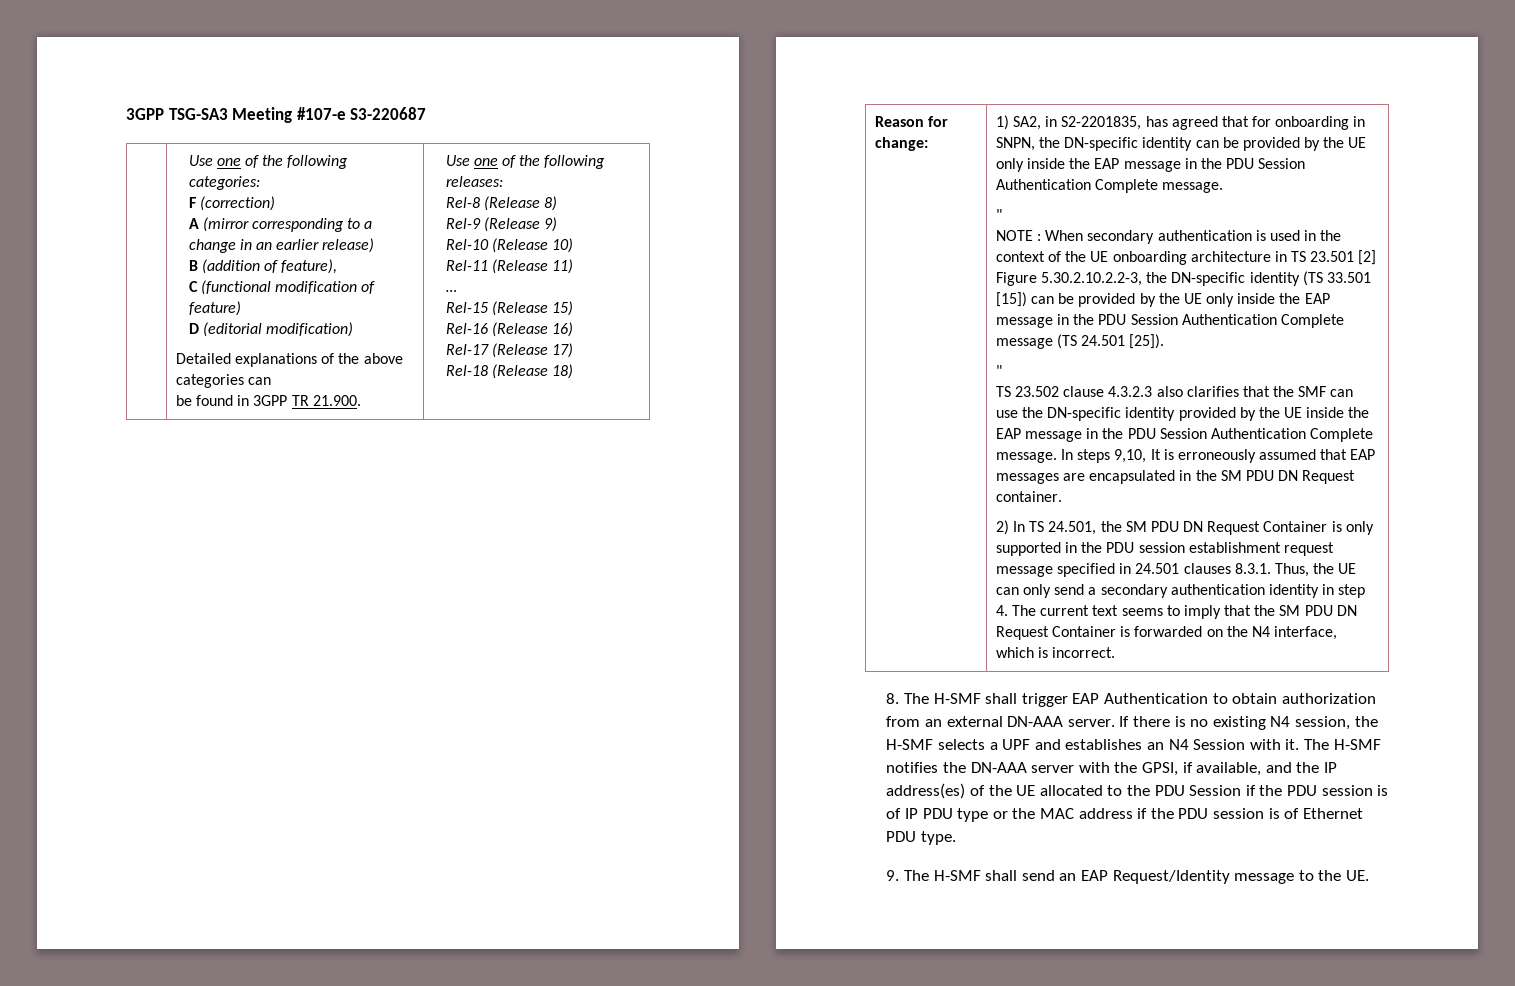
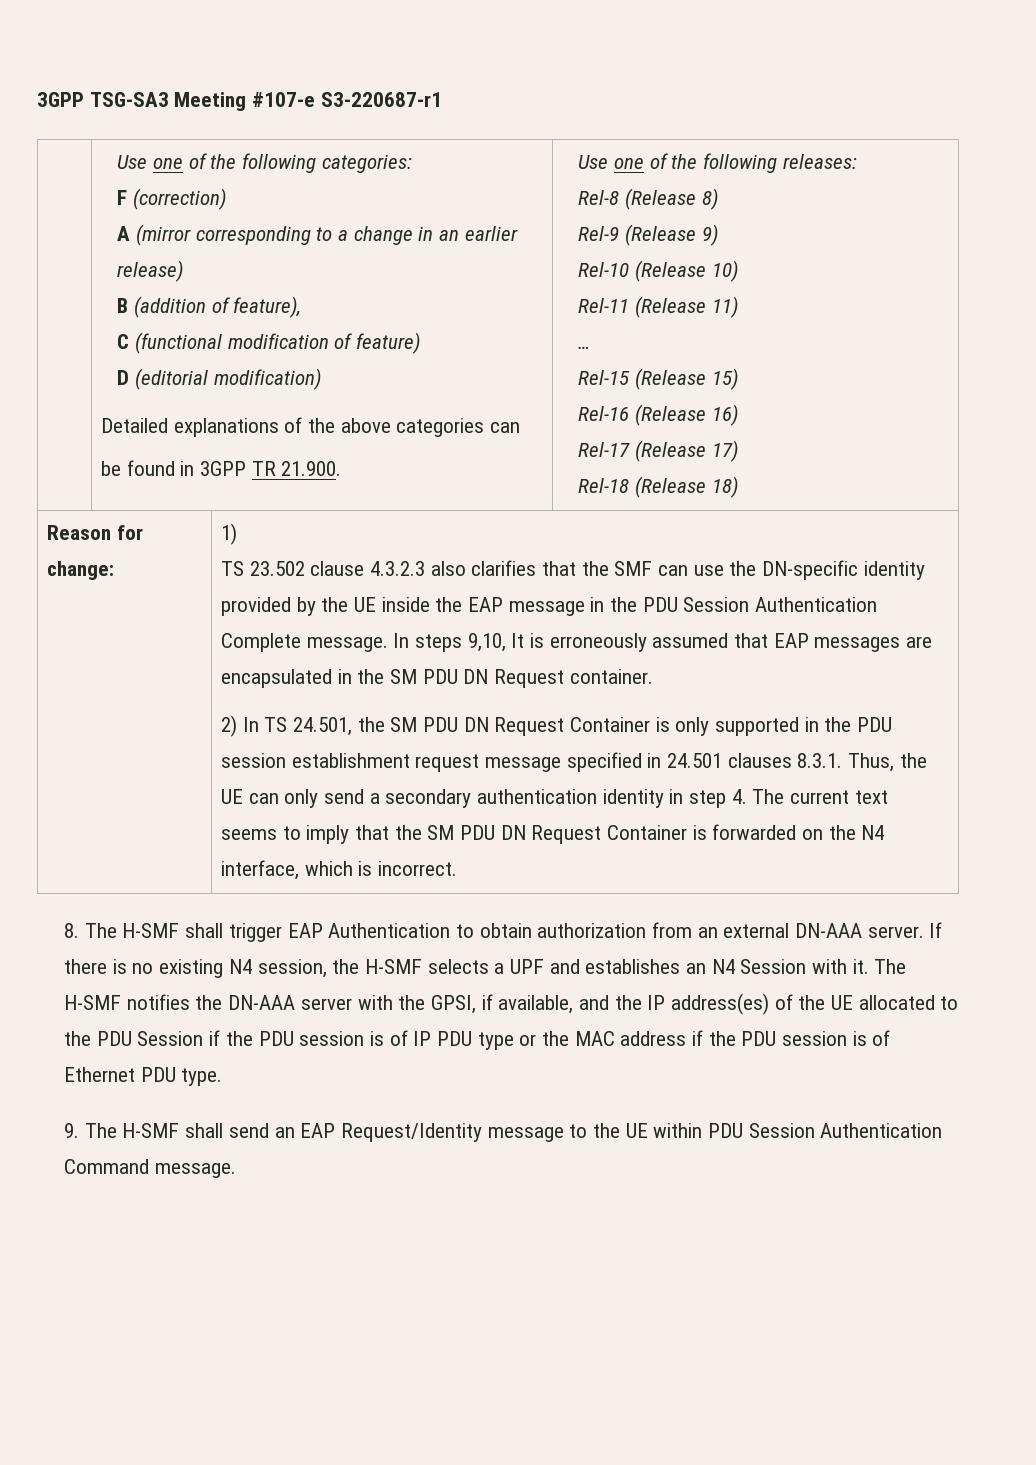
[350,107,427,120] S3-220687 -> [320,92,442,107] S3-220687-r1
[1013,116,1366,130] [995,137,1367,151] [995,158,1306,172] [995,179,1224,193] [995,209,1002,220] [995,230,1342,244] [995,250,1377,265] [995,271,1371,286] [995,292,1330,307] [995,314,1344,328] [995,334,1165,349] [995,365,1002,376] SA2, in S2-2201835, has agreed that for onboarding in SNPN, the DN-specific identity can be provided by the UE only inside the EAP message in the PDU Session Authentication Complete message. // " // NOTE : When secondary authentication is used in the context of the UE onboarding architecture in TS 23.501 [2] Figure 5.30.2.10.2.2-3, the DN-specific identity (TS 33.501 [15]) can be provided by the UE only inside the EAP message in the PDU Session Authentication Complete message (TS 24.501 [25]). // " -> (238, 534) none
[1345,870,1369,881] UE. -> [625,1123,943,1138] [64,1159,236,1178] UE within PDU Session Authentication Command message.

